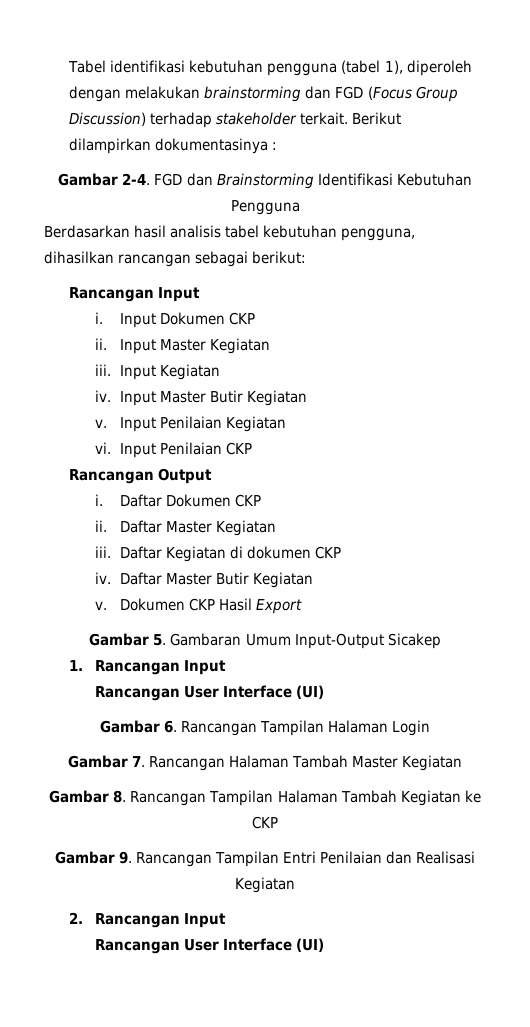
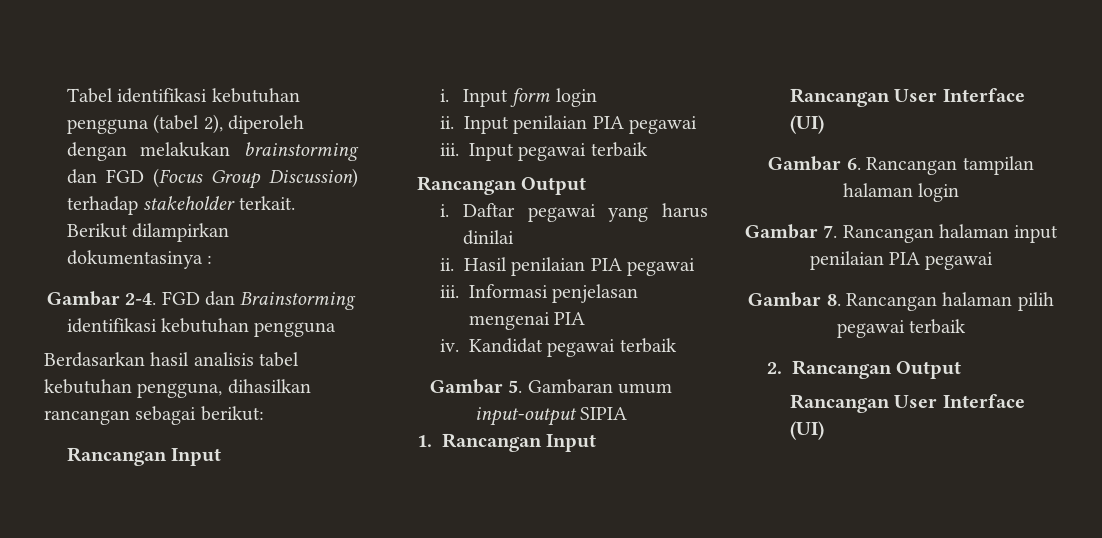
[384,60,403,74] 1), -> [203,114,223,134] 2),
[317,173,472,186] [230,200,300,215] Identifikasi Kebutuhan Pengguna -> [66,318,337,337] identifikasi kebutuhan pengguna
[159,312,255,325] Dokumen CKP -> [510,88,597,107] form login
[159,338,270,354] Master Kegiatan -> [513,115,698,134] penilaian PIA pegawai
[159,364,220,380] [94,390,307,406] [94,416,286,432] [94,442,252,458] [69,468,213,484] [94,494,261,507] [94,520,276,536] [94,546,342,562] [94,572,313,588] [94,598,302,614] Kegiatan // iv. Input Master Butir Kegiatan // v. Input Penilaian Kegiatan // vi. Input Penilaian CKP // Rancangan Output // i. Daftar Dokumen CKP // ii. Daftar Master Kegiatan // iii. Daftar Kegiatan di dokumen CKP // iv. Daftar Master Butir Kegiatan // v. Dokumen CKP Hasil Export -> [518,142,648,161] [416,176,587,195] [439,203,708,222] [462,230,514,245] [439,257,696,276] [439,284,639,303] [468,312,586,330] [439,338,677,357] pegawai terbaik // Rancangan Output // i. Daftar pegawai yang harus dinilai // ii. Hasil penilaian PIA pegawai // iii. Informasi penjelasan mengenai PIA // iv. Kandidat pegawai terbaik
[245,633,441,649] Umum Input-Output Sicakep -> [618,383,673,394] [474,407,628,426] umum input-output SIPIA
[260,720,431,736] Tampilan Halaman Login -> [962,156,1034,175] [842,183,960,202] tampilan halaman login
[229,755,463,771] [49,790,481,806] [252,816,278,829] [54,851,476,867] [235,877,295,893] Halaman Tambah Master Kegiatan // Gambar 8. Rancangan Tampilan Halaman Tambah Kegiatan ke CKP // Gambar 9. Rancangan Tampilan Entri Penilaian dan Realisasi Kegiatan -> [938,224,1059,243] [809,251,994,270] [748,292,1054,311] [836,319,967,338] halaman input penilaian PIA pegawai // Gambar 8. Rancangan halaman pilih pegawai terbaik
[183,913,226,928] Input -> [896,361,962,379] Output

